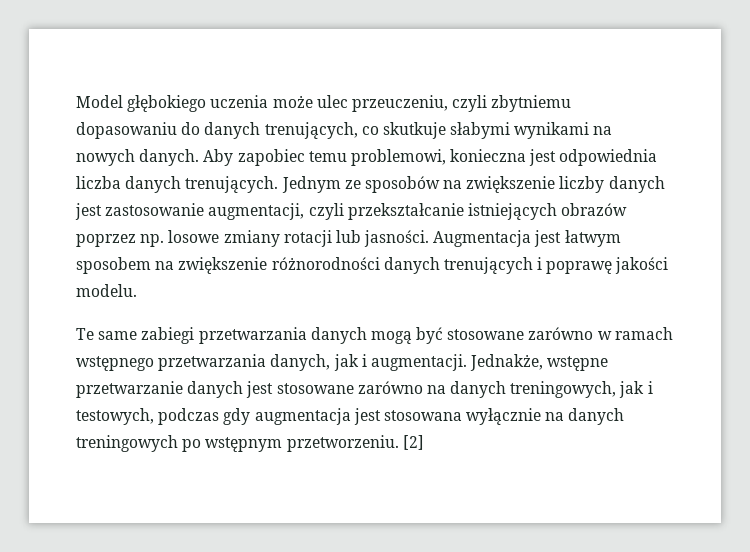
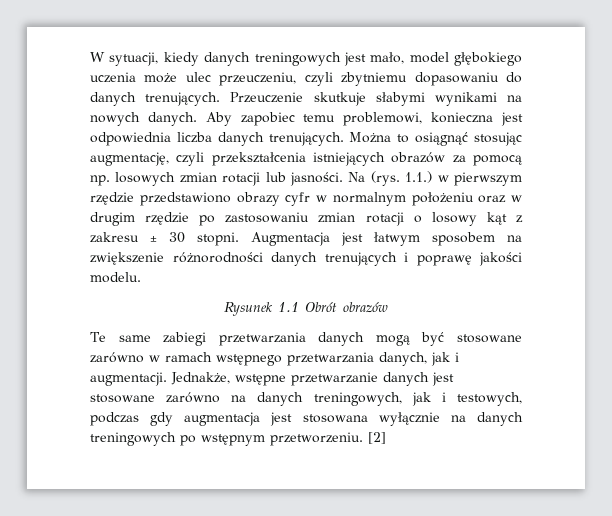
[76,95,123,108] Model -> [90,52,449,66] W sytuacji, kiedy danych treningowych jest mało, model
[264,122,379,139] trenujących, co -> [145,92,304,106] trenujących. Przeuczenie
[281,176,665,193] [75,203,628,220] [76,230,430,247] Jednym ze sposobów na zwiększenie liczby danych jest zastosowanie augmentacji, czyli przekształcanie istniejących obrazów poprzez np. losowe zmiany rotacji lub jasności. -> [349,132,522,146] [90,152,522,166] [90,171,522,186] [90,192,522,206] [90,212,523,226] [90,232,239,246] Można to osiągnąć stosując augmentację, czyli przekształcenia istniejących obrazów za pomocą np. losowych zmian rotacji lub jasności. Na (rys. 1.1.) w pierwszym rzędzie przedstawiono obrazy cyfr w normalnym położeniu oraz w drugim rzędzie po zastosowaniu zmian rotacji o losowy kąt z zakresu ± 30 stopni.
(137, 290) none -> [224,302,388,316] // Rysunek 1.1 Obrót obrazów

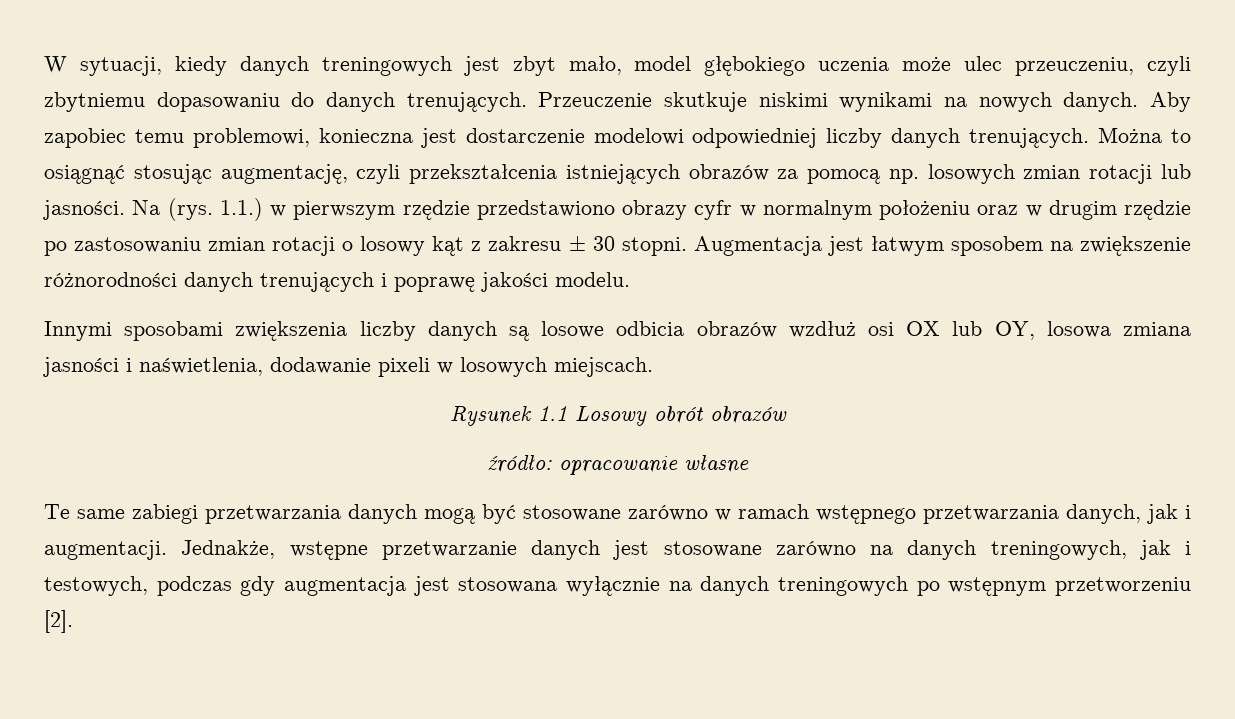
(366, 59) none -> [512,56,556,76] zbyt
[375,92,425,106] słabymi -> [758,92,828,107] niskimi
[90,132,212,146] odpowiednia liczba -> [465,128,883,148] dostarczenie modelowi odpowiedniej liczby
(141, 277) none -> [44,321,1192,341] [43,357,653,377] // Innymi sposobami zwiększenia liczby danych są losowe odbicia obrazów wzdłuż osi OX lub OY, losowa zmiana jasności i naświetlenia, dodawanie pixeli w losowych miejscach.
[305,302,388,313] Obrót obrazów -> [574,406,787,426] [487,455,749,475] Losowy obrót obrazów // źródło: opracowanie własne
[270,432,386,446] przetworzeniu. [2] -> [1054,577,1191,596] [44,610,73,633] przetworzeniu [2].

